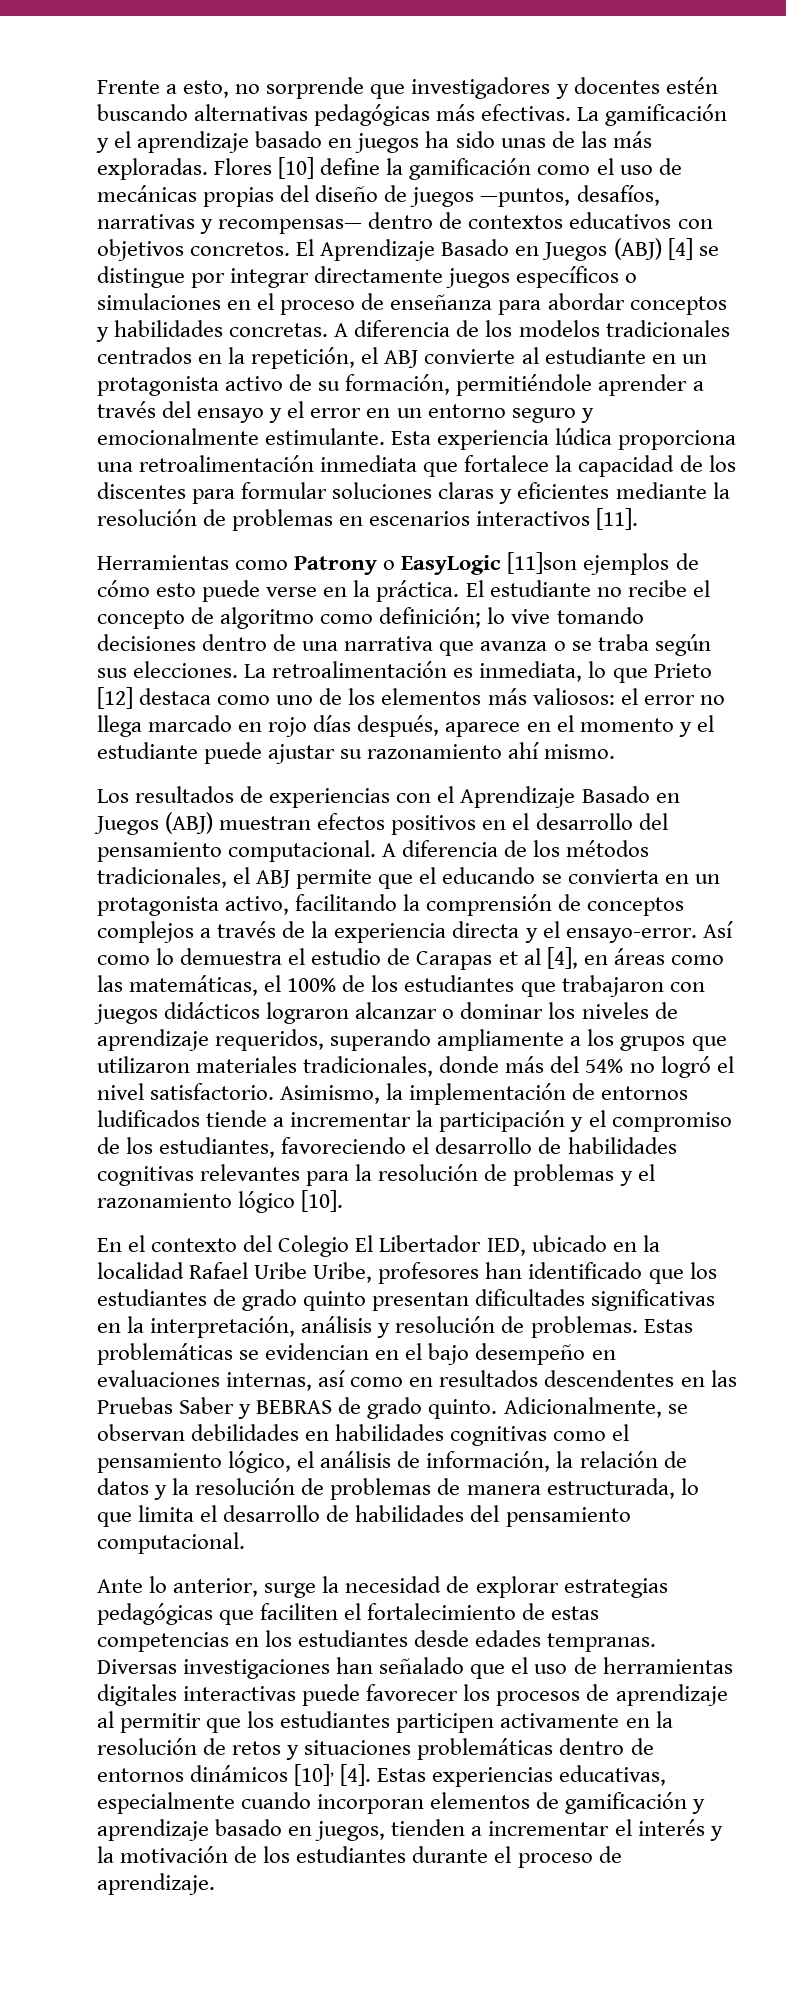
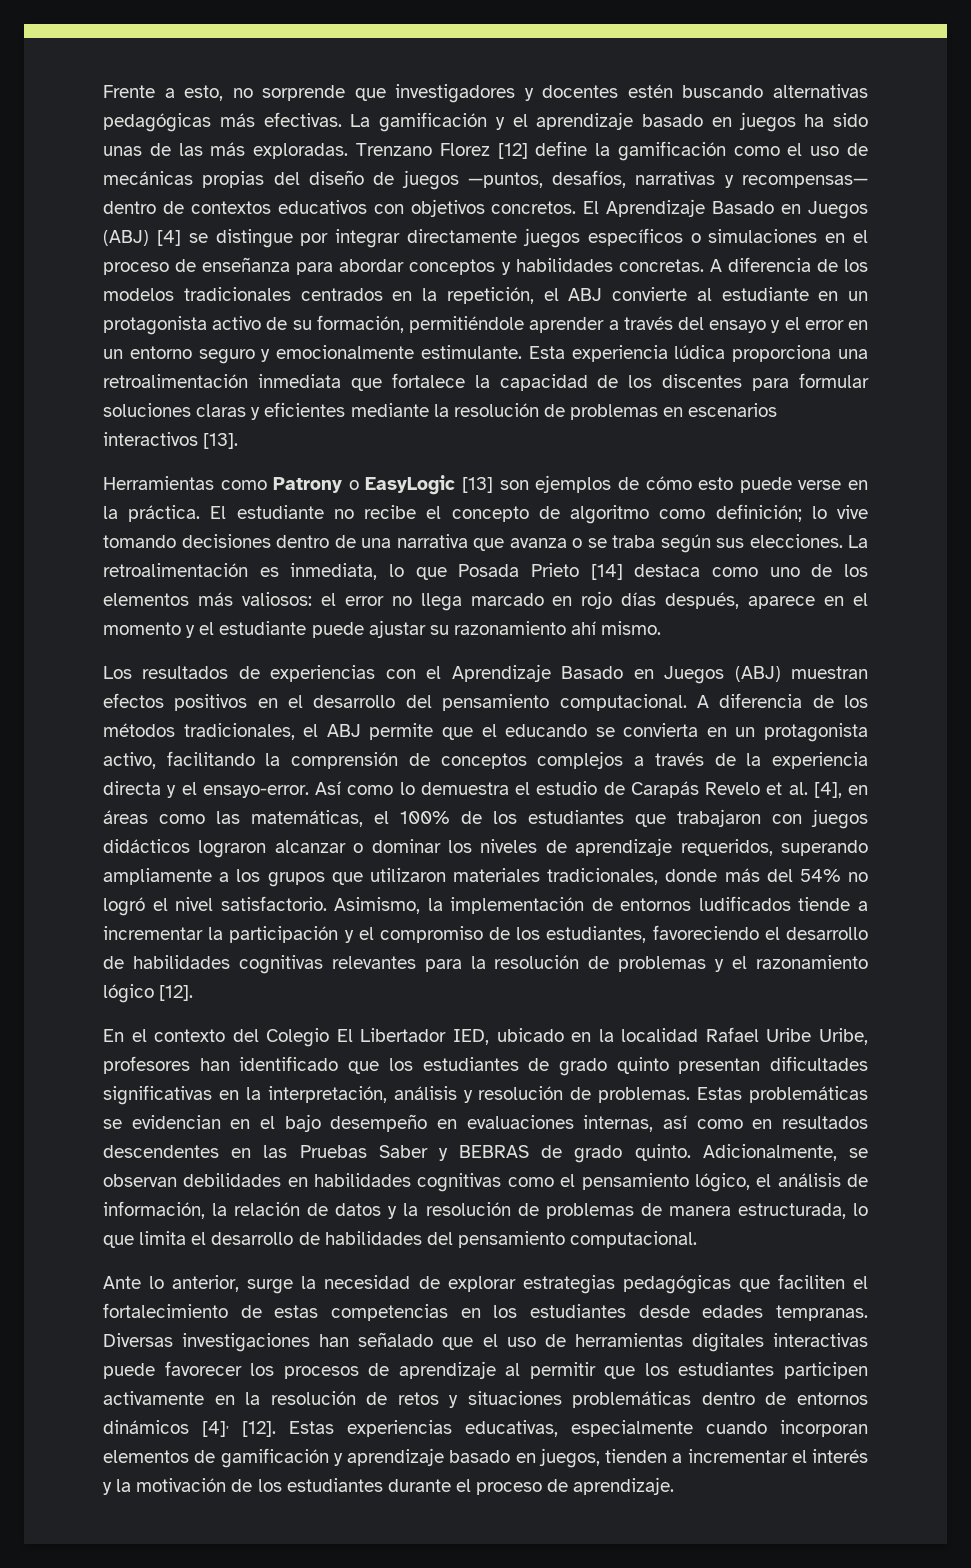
[214,157,315,179] Flores [10] -> [355,143,528,159] Trenzano Florez [12]
[596,508,639,530] [11]. -> [203,433,239,449] [13].
[507,552,578,574] [11]son -> [462,477,529,493] [13] son
[653,663,712,678] [97,687,133,709] Prieto [12] -> [458,563,623,580] Posada Prieto [14]
[416,948,541,970] Carapas et al -> [630,781,808,798] Carapás Revelo et al.
[301,1190,344,1212] [10]. -> [159,985,194,1001] [12].
[294,1764,372,1786] [10], [4]. -> [202,1421,276,1437] [4], [12].

